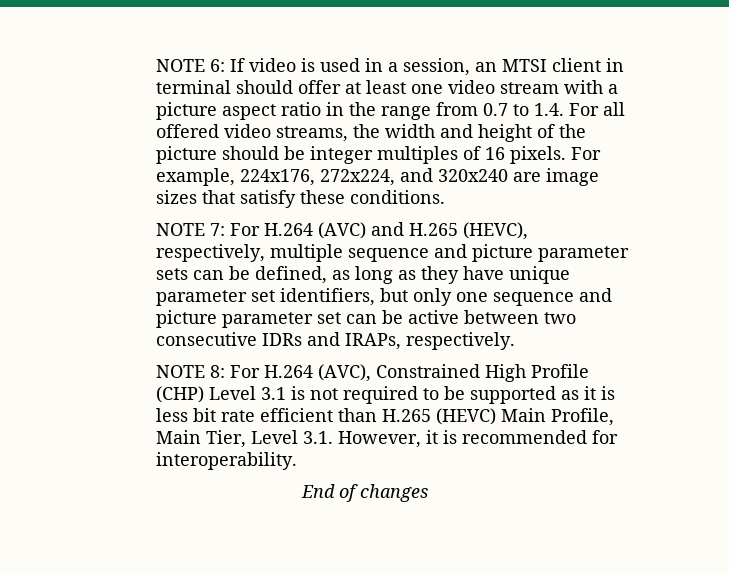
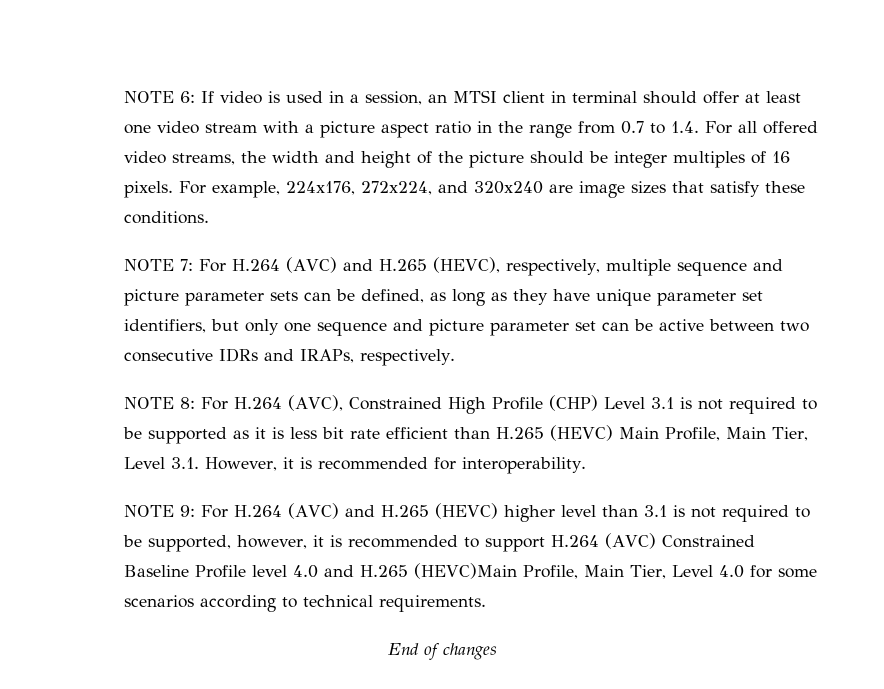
(298, 461) none -> [123,503,810,522] [122,533,755,552] [123,563,817,579] [123,595,486,612] // NOTE 9: For H.264 (AVC) and H.265 (HEVC) higher level than 3.1 is not required to be supported, however, it is recommended to support H.264 (AVC) Constrained Baseline Profile level 4.0 and H.265 (HEVC)Main Profile, Main Tier, Level 4.0 for some scenarios according to technical requirements.

